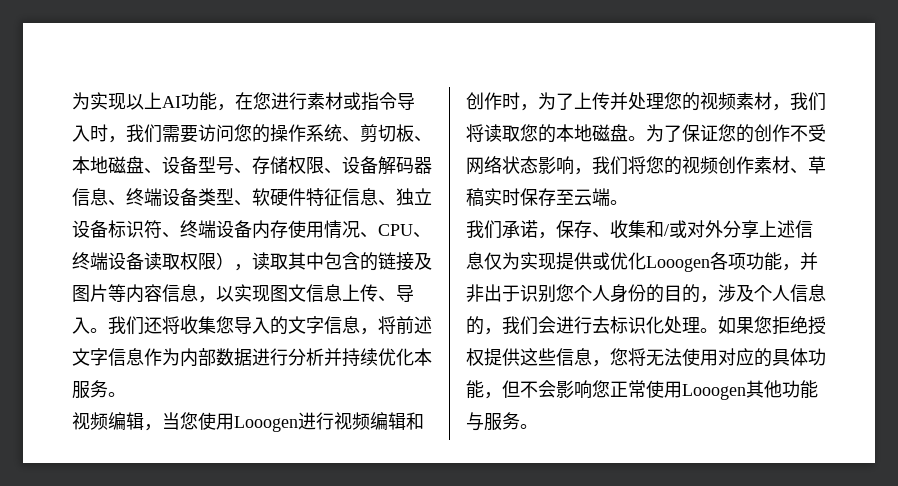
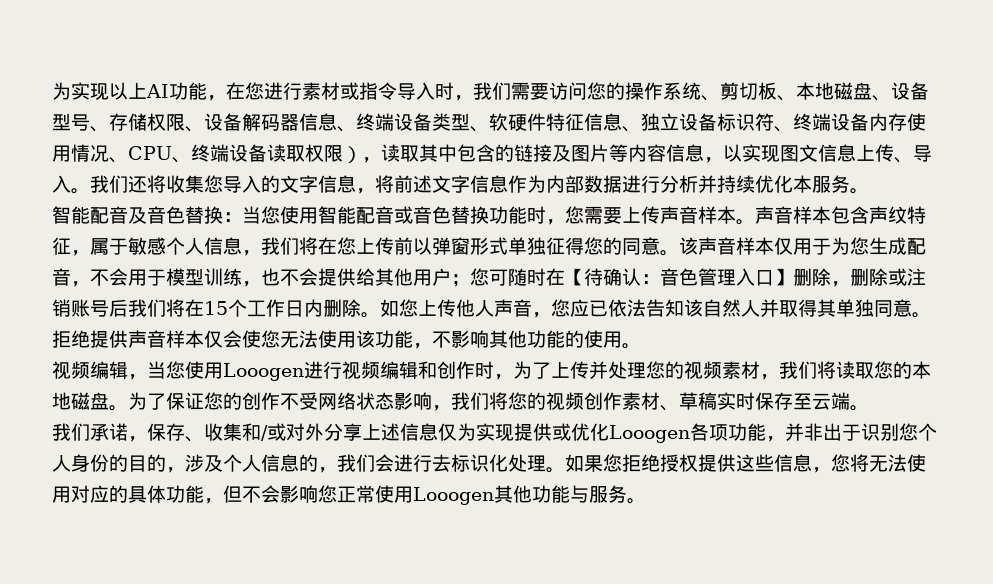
(126, 394) none -> [52,206,926,225] [52,237,926,256] [52,268,926,287] [52,299,931,318] [52,330,641,349] // 智能配音及音色替换：当您使用智能配音或音色替换功能时，您需要上传声音样本。声音样本包含声纹特征，属于敏感个人信息，我们将在您上传前以弹窗形式单独征得您的同意。该声音样本仅用于为您生成配音，不会用于模型训练，也不会提供给其他用户；您可随时在【待确认：音色管理入口】删除，删除或注销账号后我们将在15个工作日内删除。如您上传他人声音，您应已依法告知该自然人并取得其单独同意。拒绝提供声音样本仅会使您无法使用该功能，不影响其他功能的使用。

